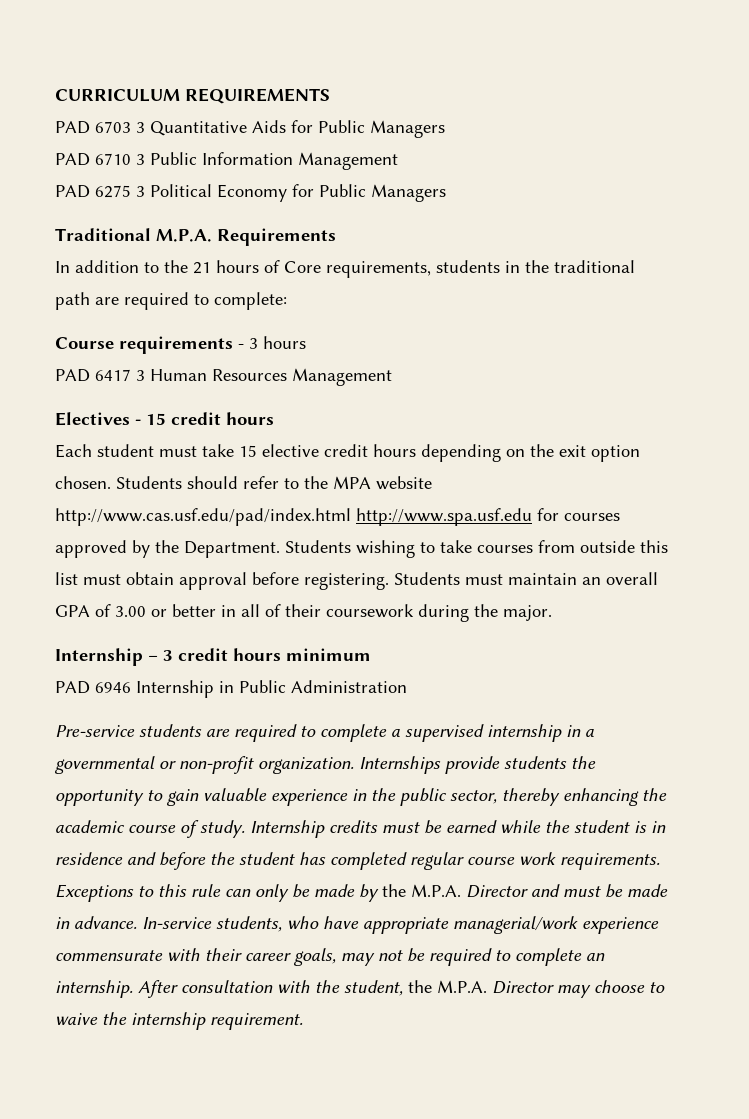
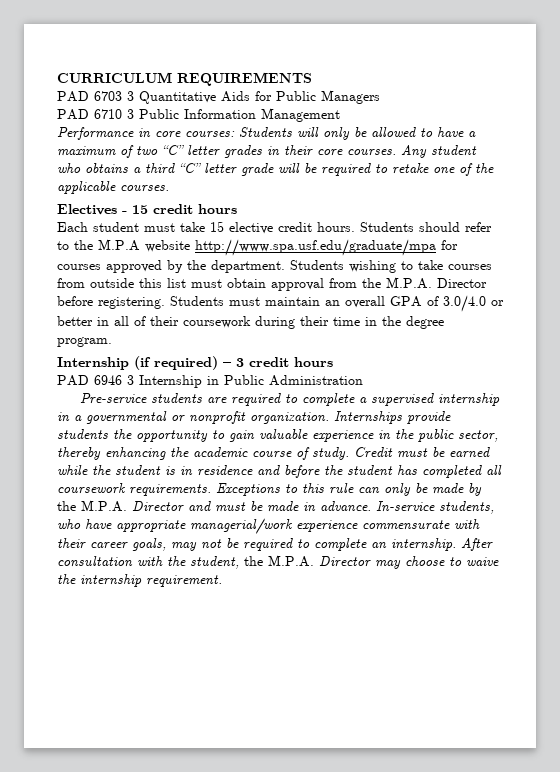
[55,184,446,202] [55,228,336,246] [55,260,635,278] [55,292,287,310] [55,336,306,354] [55,368,392,386] PAD 6275 3 Political Economy for Public Managers // Traditional M.P.A. Requirements // In addition to the 21 hours of Core requirements, students in the traditional path are required to complete: // Course requirements - 3 hours // PAD 6417 3 Human Resources Management -> [57,127,476,140] [57,145,477,158] [57,163,494,176] [57,181,169,194] Performance in core courses: Students will only be allowed to have a maximum of two “C” letter grades in their core courses. Any student who obtains a third “C” letter grade will be required to retake one of the applicable courses.
[373,444,640,462] [55,476,111,489] hours depending on the exit option chosen. -> [317,222,355,232] hours.
[333,476,432,490] [55,508,532,526] MPA website http://www.cas.usf.edu/pad/index.html http://www.spa.usf.edu -> [98,239,436,256] M.P.A website http://www.spa.usf.edu/graduate/mpa
[184,541,280,558] Department. -> [211,260,285,273] department.
(247, 581) none -> [329,277,487,289] from the M.P.A. Director
[115,606,146,617] 3.00 -> [443,295,486,312] 3.0/4.0
[474,604,552,621] [55,648,143,666] the major. // Internship -> [300,316,444,329] [57,337,112,347] [57,356,218,370] their time in the degree program. // Internship (if required)
[286,648,371,661] minimum -> (333, 362) none
(131, 687) none -> [127,375,134,385] 3
[179,756,254,774] non-profit -> [189,411,246,424] nonprofit
[250,820,378,838] Internship credits -> [354,447,393,458] Credit
[410,852,556,870] regular course work -> [486,465,502,475] [57,483,126,494] all coursework

